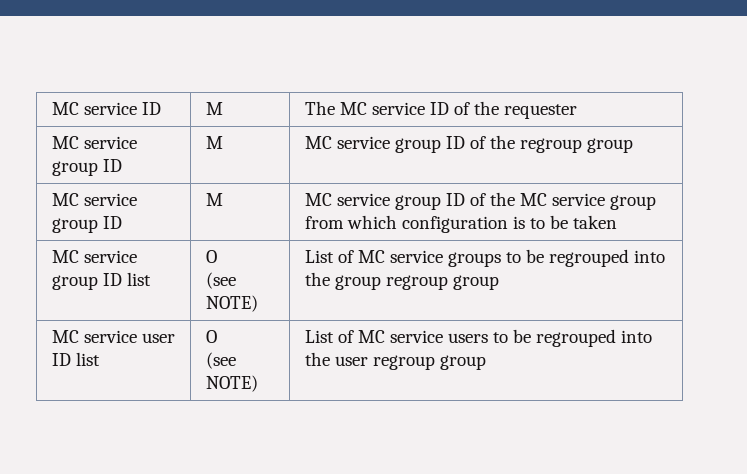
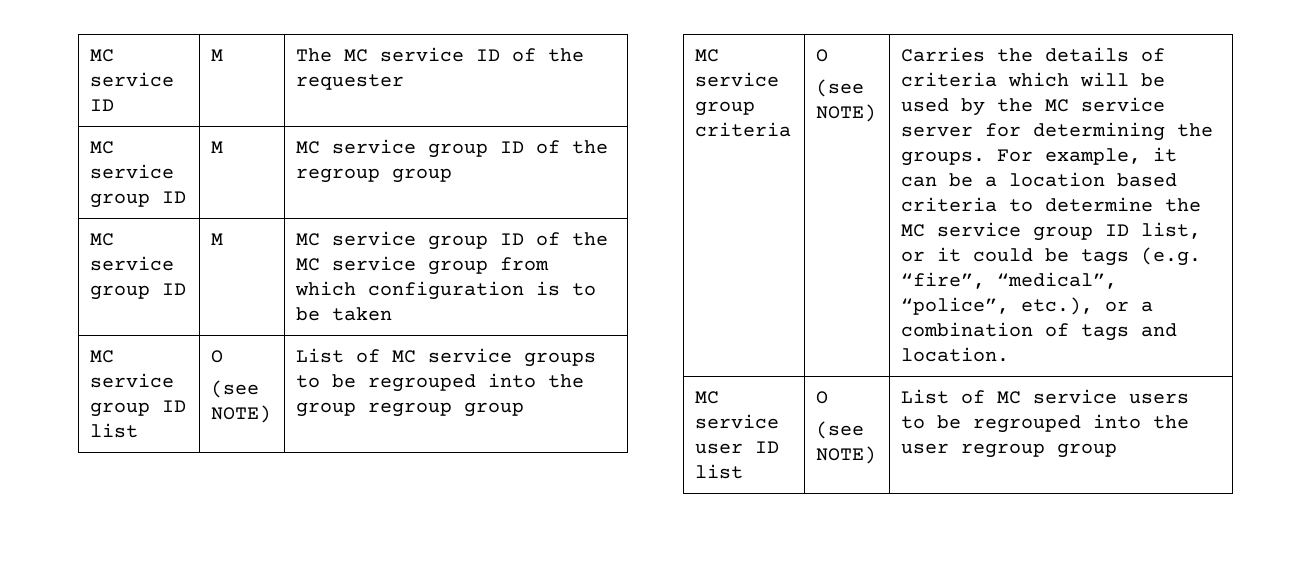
(499, 282) none -> [694,49,719,62] [694,72,779,87] [694,101,755,116] [694,122,791,137] [815,49,828,62] [815,79,864,97] [815,104,876,122] [900,47,1165,62] [900,72,1165,87] [900,97,1165,116] [900,122,1213,141] [900,147,1177,166] [900,172,1177,187] [900,197,1201,212] [900,222,1201,241] [900,247,1201,266] [900,272,1117,289] [900,297,1153,315] [900,322,1177,341] [900,347,1009,362] // MC service group criteria | O // (see NOTE) | Carries the details of criteria which will be used by the MC service server for determining the groups. For example, it can be a location based criteria to determine the MC service group ID list, or it could be tags (e.g. “fire”, “medical”, “police”, etc.), or a combination of tags and location.

